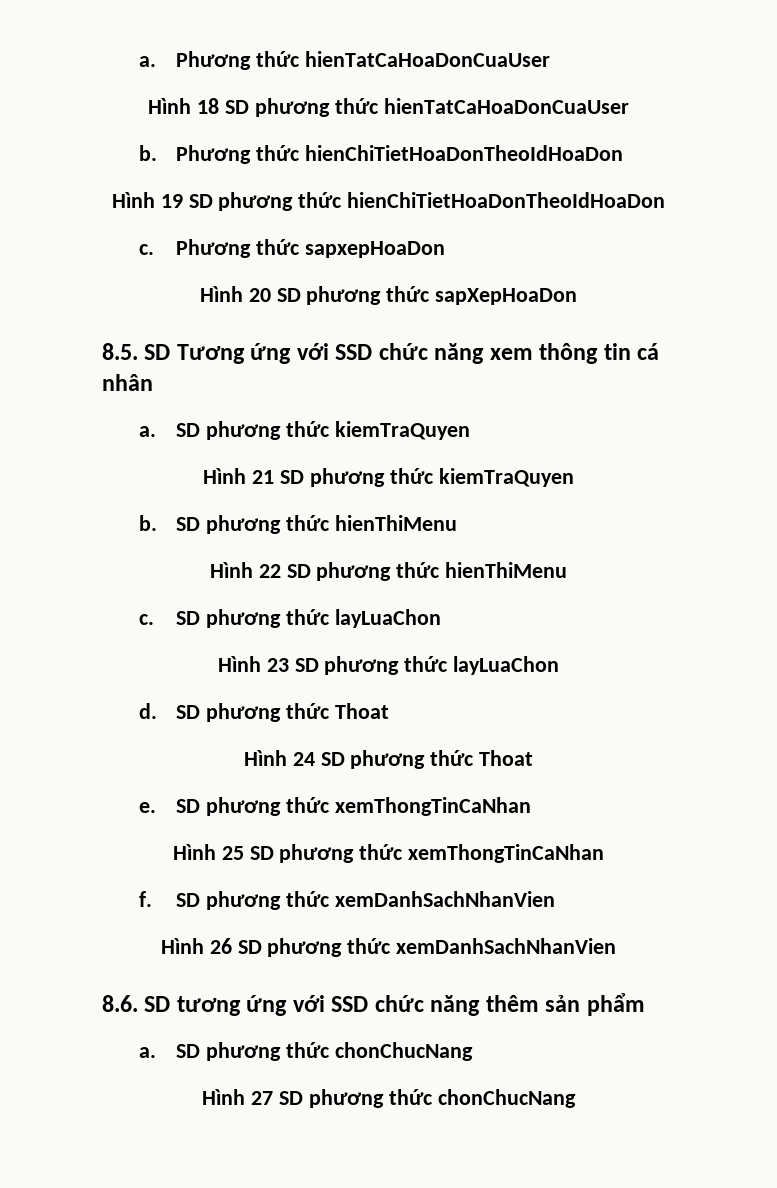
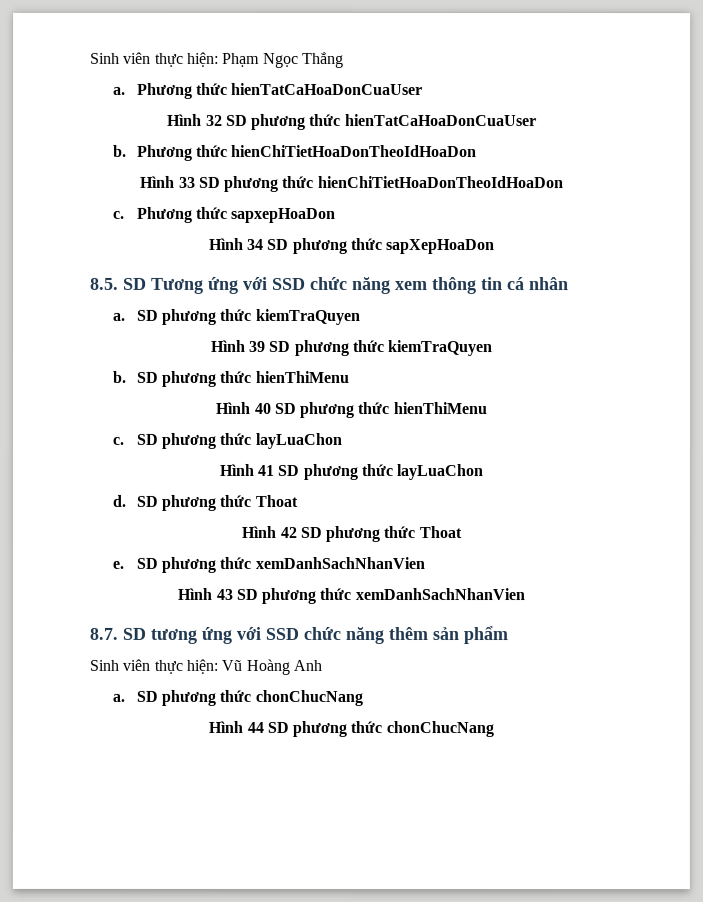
(139, 61) none -> [90,51,344,68] Sinh viên thực hiện: Phạm Ngọc Thắng //
[197,98,220,114] 18 -> [205,114,223,126] 32
[160,194,183,208] 19 -> [178,176,196,188] 33
[248,288,271,302] 20 -> [247,238,265,250] 34
[252,470,275,484] 21 -> [249,340,267,352] 39
[258,564,281,578] 22 -> [254,402,272,414] 40
[266,658,289,672] 23 -> [257,464,275,476] 41
[292,752,315,766] 24 -> [279,526,297,538] 42
[334,797,531,816] [172,844,605,863] [139,891,555,910] [160,938,617,957] [102,995,138,1012] xemThongTinCaNhan // Hình 25 SD phương thức xemThongTinCaNhan // f. SD phương thức xemDanhSachNhanVien // Hình 26 SD phương thức xemDanhSachNhanVien // 8.6. -> [254,556,425,570] [177,587,525,604] [89,627,118,640] xemDanhSachNhanVien // Hình 43 SD phương thức xemDanhSachNhanVien // 8.7.
(645, 1004) none -> [89,658,322,675] // Sinh viên thực hiện: Vũ Hoàng Anh
[251,1091,274,1105] 27 -> [246,721,264,733] 44

